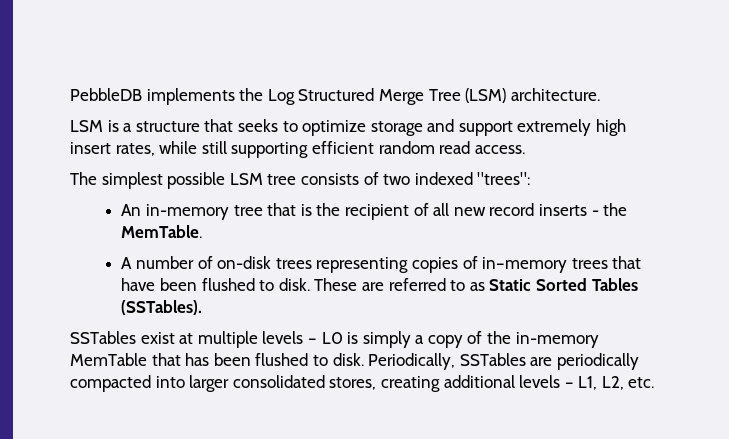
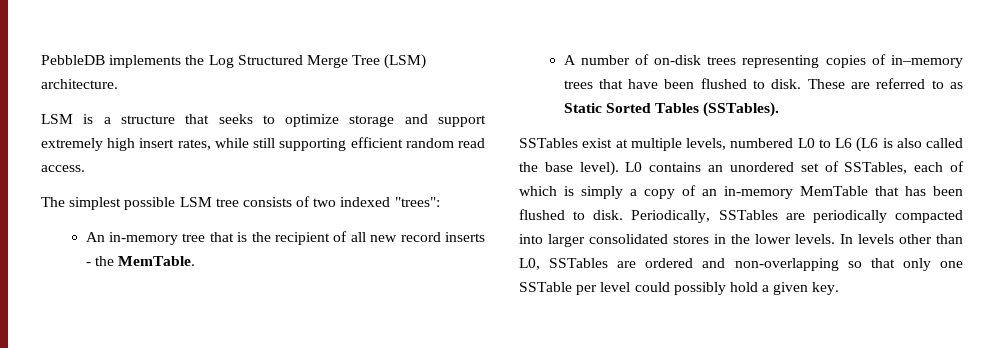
[262,331,343,344] levels – L0 -> [686,137,963,152] [519,161,964,176] [519,186,557,196] levels, numbered L0 to L6 (L6 is also called the base level). L0 contains an unordered set of SSTables, each of which
[487,331,512,344] the -> [702,189,717,196] an
[329,375,655,392] stores, creating additional levels – L1, L2, etc. -> [673,234,963,244] [519,258,963,271] [519,282,840,295] stores in the lower levels. In levels other than L0, SSTables are ordered and non-overlapping so that only one SSTable per level could possibly hold a given key.

